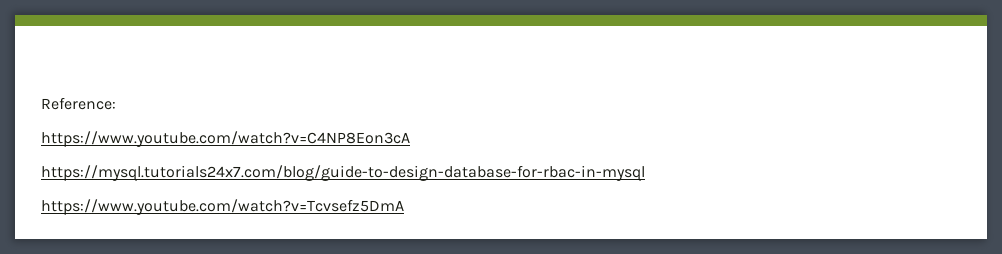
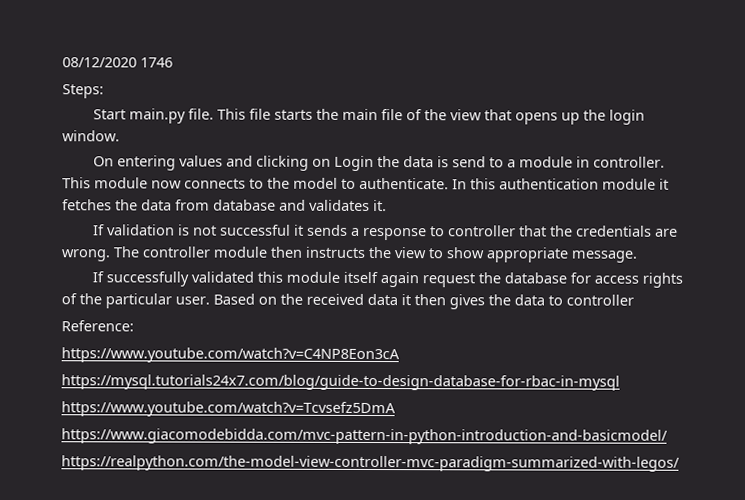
(41, 103) none -> [62,57,173,68] [62,84,104,99] [92,108,645,125] [62,130,120,142] [92,155,665,172] [62,177,669,190] [62,199,387,212] [92,224,678,241] [61,246,637,263] [91,271,683,288] [61,293,634,310] 08/12/2020 1746 // Steps: // Start main.py file. This file starts the main file of the view that opens up the login window. // On entering values and clicking on Login the data is send to a module in controller. This module now connects to the model to authenticate. In this authentication module it fetches the data from database and validates it. // If validation is not successful it sends a response to controller that the credentials are wrong. The controller module then instructs the view to show appropriate message. // If successfully validated this module itself again request the database for access rights of the particular user. Based on the received data it then gives the data to controller //
(404, 207) none -> [61,428,668,445] [61,455,680,472] // https://www.giacomodebidda.com/mvc-pattern-in-python-introduction-and-basicmodel/ // https://realpython.com/the-model-view-controller-mvc-paradigm-summarized-with-legos/

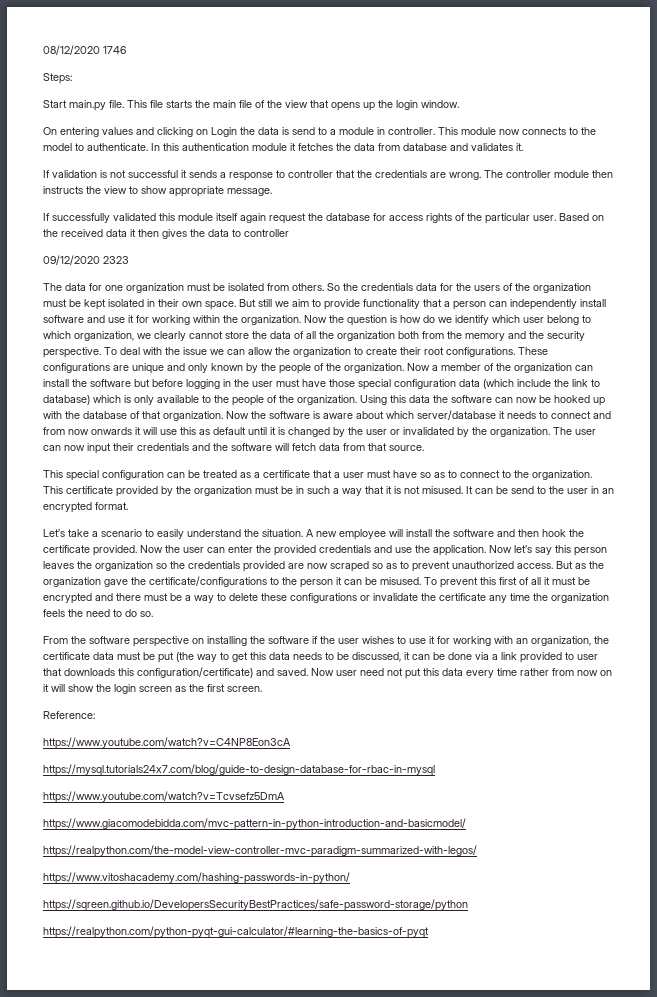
(634, 300) none -> [43,255,129,265] [43,283,591,293] [43,299,606,310] [43,315,591,326] [43,331,585,341] [43,347,548,358] [43,363,593,374] [43,379,600,390] [43,395,605,406] [43,410,611,421] [43,427,596,437] [43,443,424,454] [43,470,592,481] [43,486,614,497] [43,502,128,513] [43,529,584,540] [43,545,607,556] [43,561,604,572] [43,576,590,588] [43,593,609,604] [43,609,153,617] [43,636,609,647] [43,652,598,663] [43,667,612,679] [43,684,262,694] // 09/12/2020 2323 // The data for one organization must be isolated from others. So the credentials data for the users of the organization must be kept isolated in their own space. But still we aim to provide functionality that a person can independently install software and use it for working within the organization. Now the question is how do we identify which user belong to which organization, we clearly cannot store the data of all the organization both from the memory and the security perspective. To deal with the issue we can allow the organization to create their root configurations. These configurations are unique and only known by the people of the organization. Now a member of the organization can install the software but before logging in the user must have those special configuration data (which include the link to database) which is only available to the people of the organization. Using this data the software can now be hooked up with the database of that organization. Now the software is aware about which server/database it needs to connect and from now onwards it will use this as default until it is changed by the user or invalidated by the organization. The user can now input their credentials and the software will fetch data from that source. // This special configuration can be treated as a certificate that a user must have so as to connect to the organization. This certificate provided by the organization must be in such a way that it is not misused. It can be send to the user in an encrypted format. // Let’s take a scenario to easily understand the situation. A new employee will install the software and then hook the certificate provided. Now the user can enter the provided credentials and use the application. Now let’s say this person leaves the organization so the credentials provided are now scraped so as to prevent unauthorized access. But as the organization gave the certificate/configurations to the person it can be misused. To prevent this first of all it must be encrypted and there must be a way to delete these configurations or invalidate the certificate any time the organization feels the need to do so. // From the software perspective on installing the software if the user wishes to use it for working with an organization, the certificate data must be put (the way to get this data needs to be discussed, it can be done via a link provided to user that downloads this configuration/certificate) and saved. Now user need not put this data every time rather from now on it will show the login screen as the first screen.
(680, 463) none -> [43,872,350,884] [43,899,468,911] [43,926,429,938] // https://www.vitoshacademy.com/hashing-passwords-in-python/ // https://sqreen.github.io/DevelopersSecurityBestPractices/safe-password-storage/python // https://realpython.com/python-pyqt-gui-calculator/#learning-the-basics-of-pyqt

